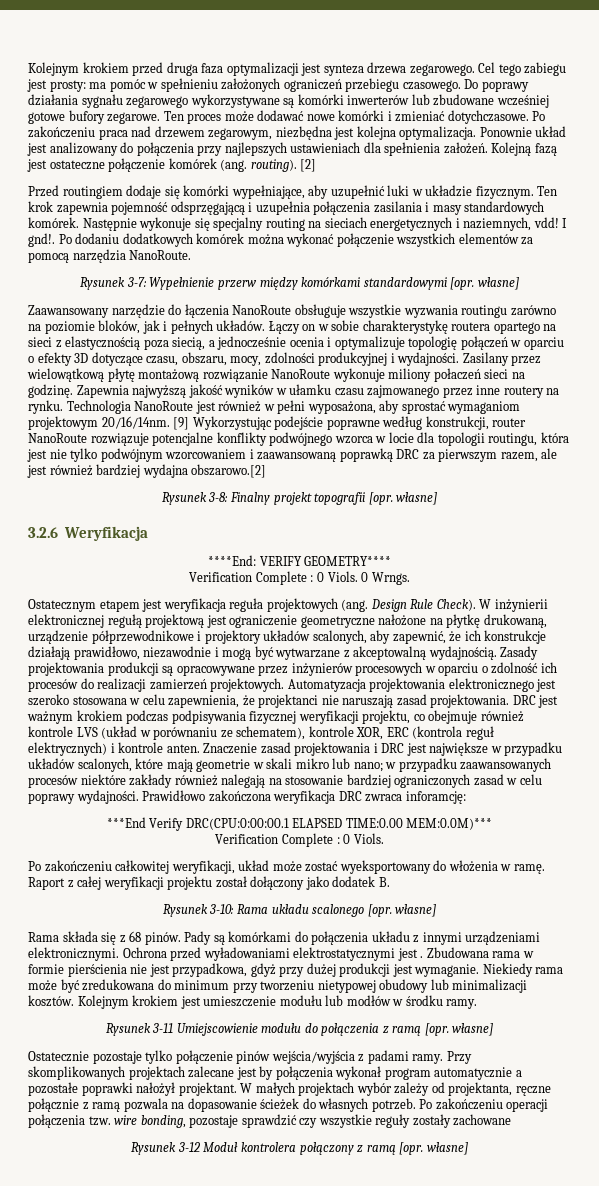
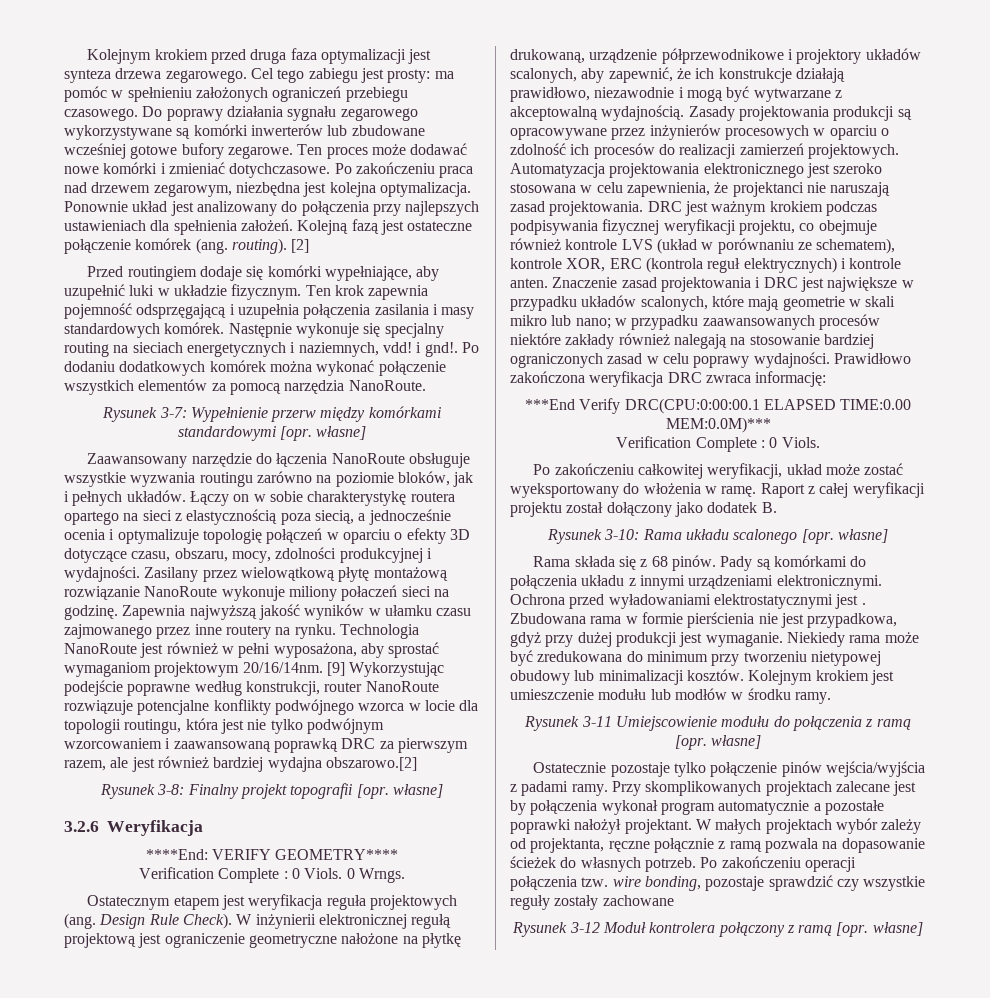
[562,218,568,228] I -> [416,342,422,353] i
[405,791,466,804] inforamcję: -> [755,371,827,387] informację:

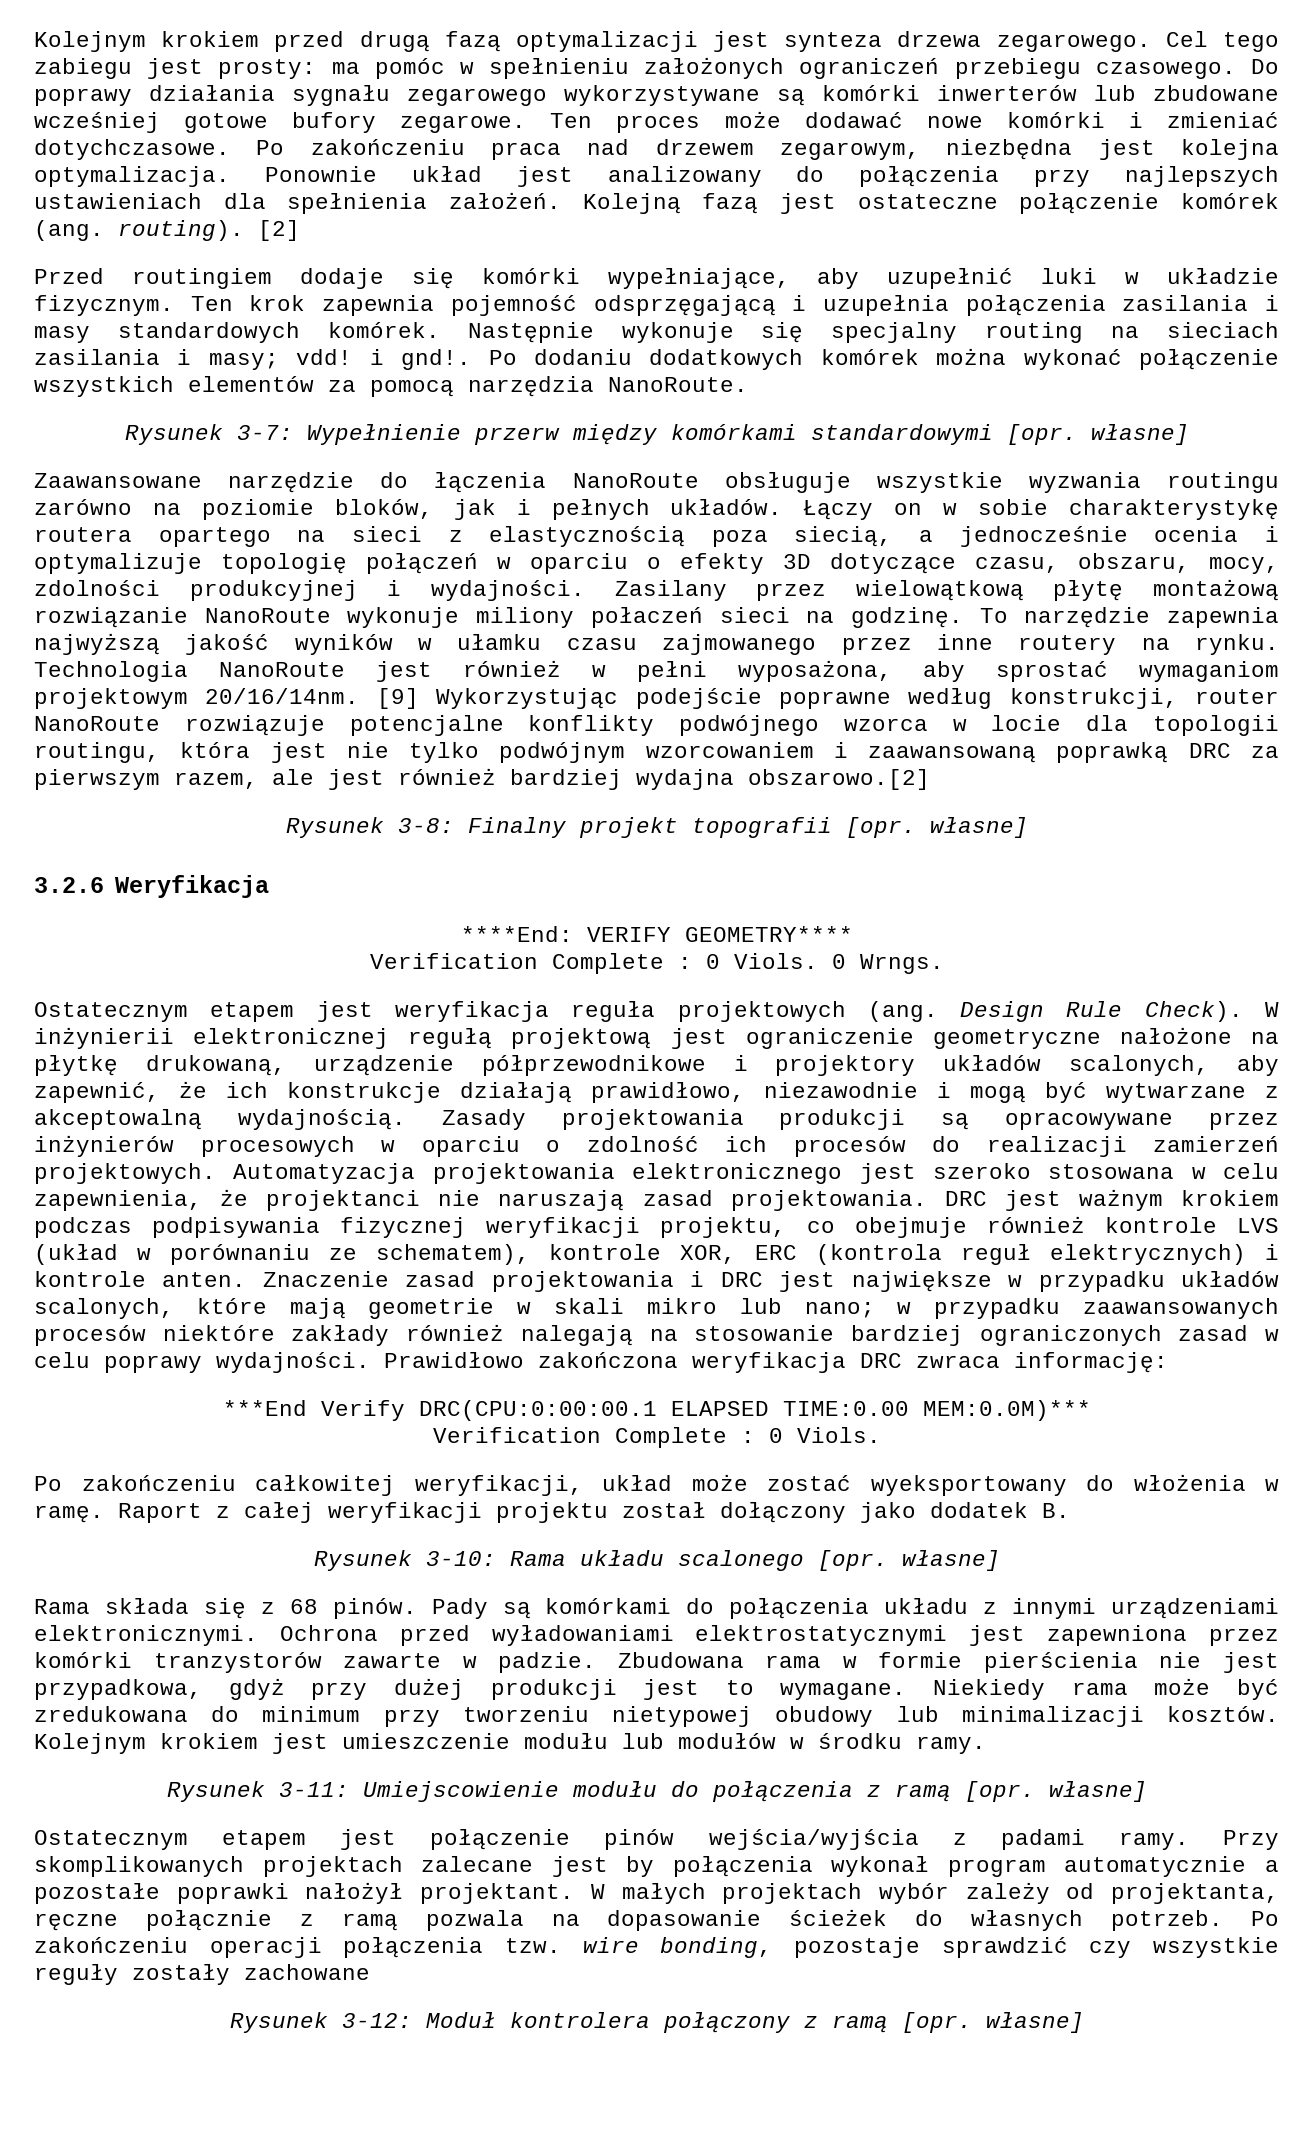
[250,48,317,64] druga faza -> [359,31,501,52] drugą fazą
[186,342,379,357] energetycznych i naziemnych, -> [34,349,279,370] zasilania i masy;
[87,453,188,468] Zaawansowany -> [34,473,202,488] Zaawansowane
[122,605,186,620] Zapewnia -> [979,607,1280,628] To narzędzie zapewnia
[861,603,866,605] . -> [1047,1625,1280,1646] [34,1652,597,1673] zapewniona przez komórki tranzystorów zawarte w padzie.
[705,632,783,647] wymaganie. -> [725,1680,907,1700] to wymagane.
[674,688,727,700] modłów -> [678,1733,776,1749] modułów
[581,716,612,727] 3-11 -> [278,1782,349,1797] 3-11:
[533,762,706,777] Ostatecznie pozostaje tylko -> [34,1829,397,1850] Ostatecznym etapem jest
[569,922,600,933] 3-12 -> [341,2013,412,2028] 3-12:

